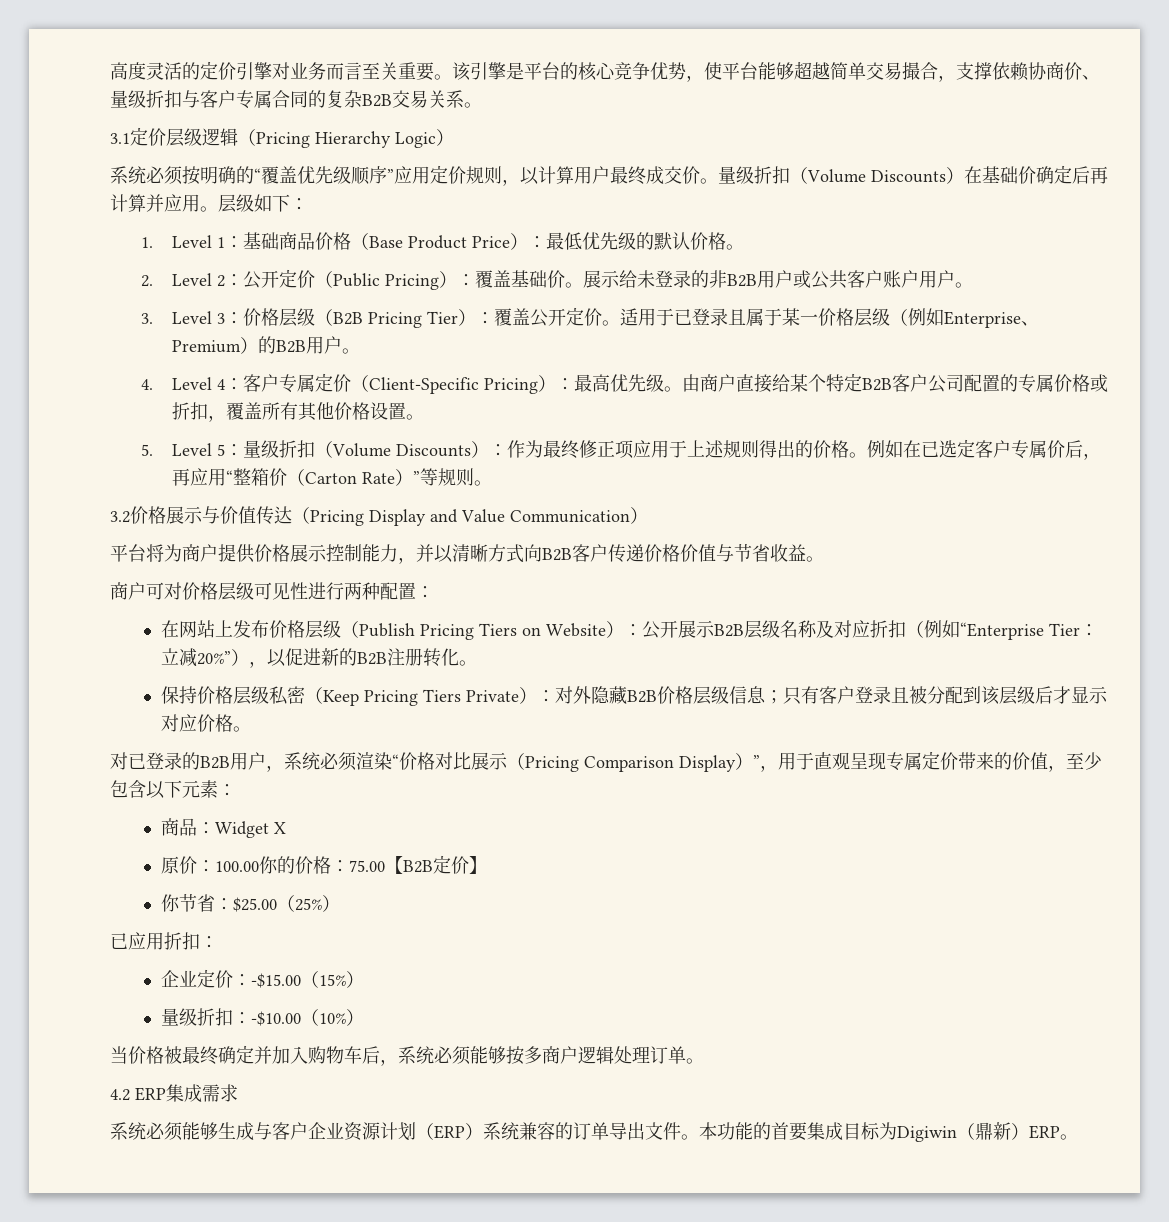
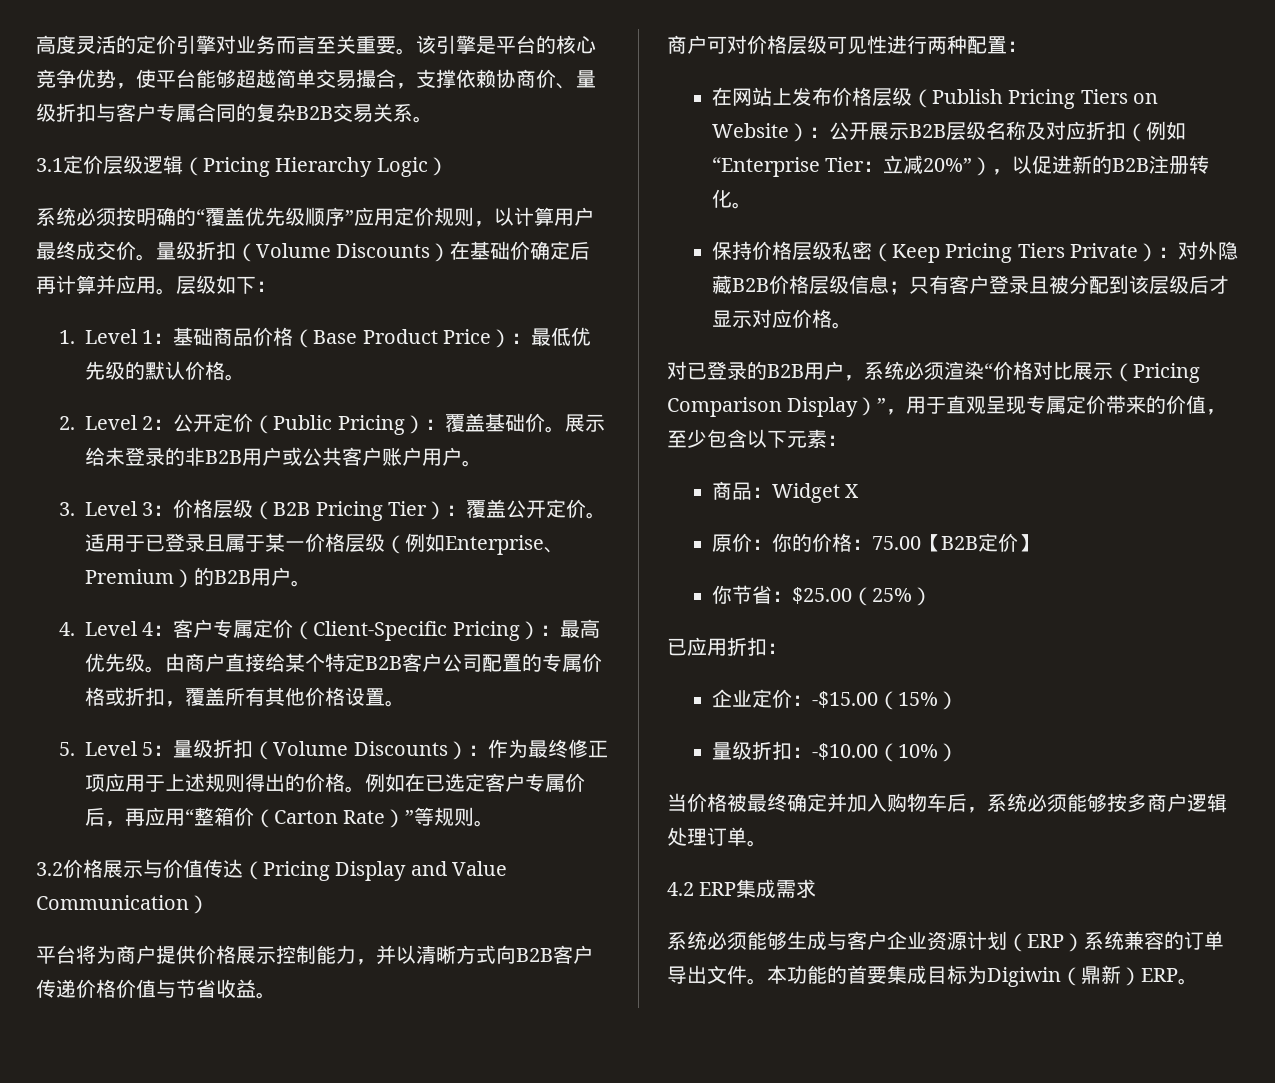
[214,861,259,872] 100.00 -> (773, 544) none

